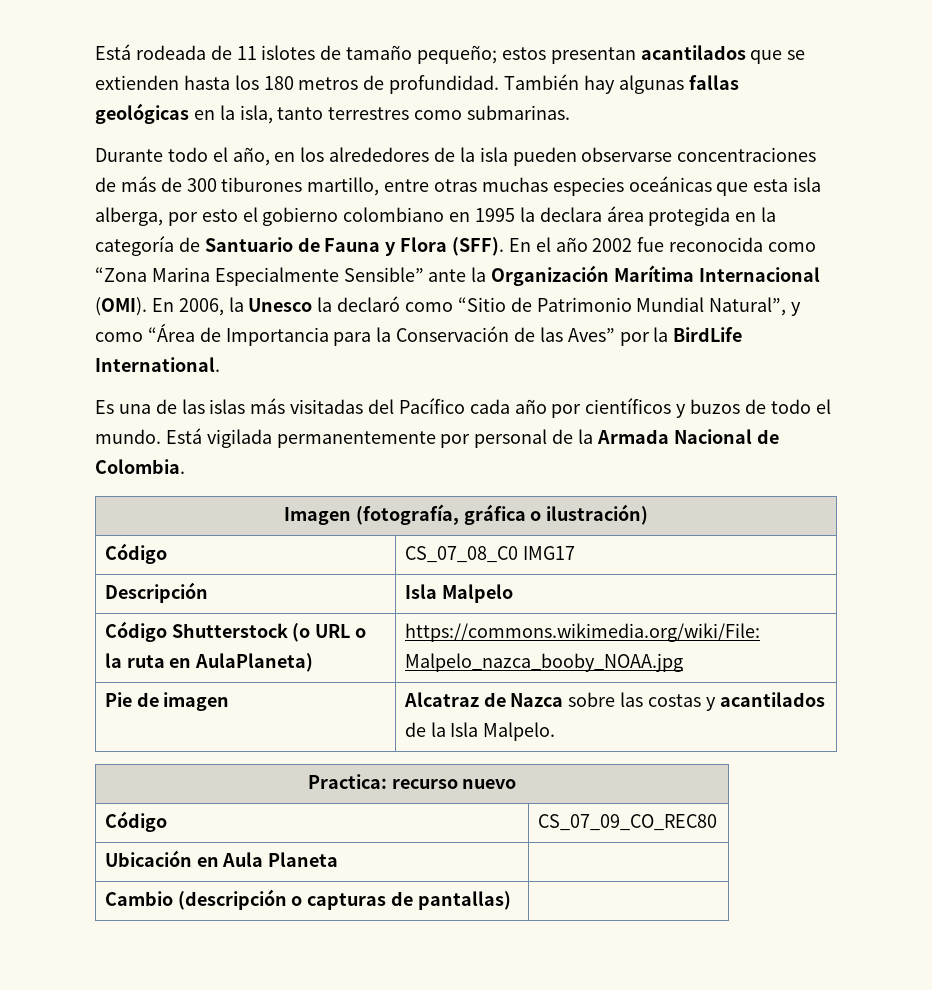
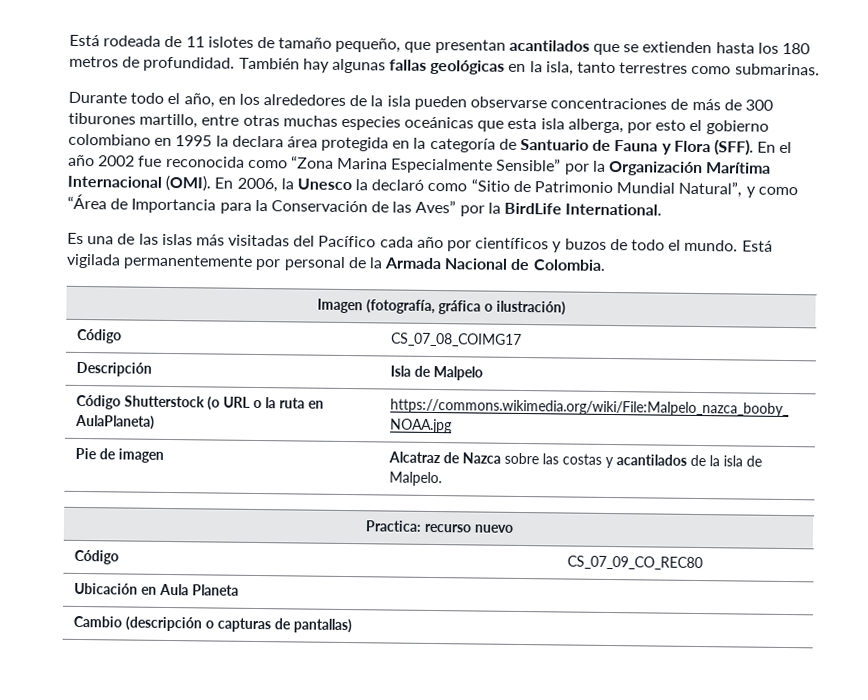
[417,45,546,64] pequeño; estos -> [335,37,432,53] pequeño, que
[428,269,467,282] ante -> [563,163,590,175] por
[404,546,575,563] CS_07_08_C0 IMG17 -> [390,332,522,347] CS_07_08_COIMG17
(437, 591) none -> [413,365,431,377] de
[450,722,479,737] Isla -> [722,455,762,467] isla de

